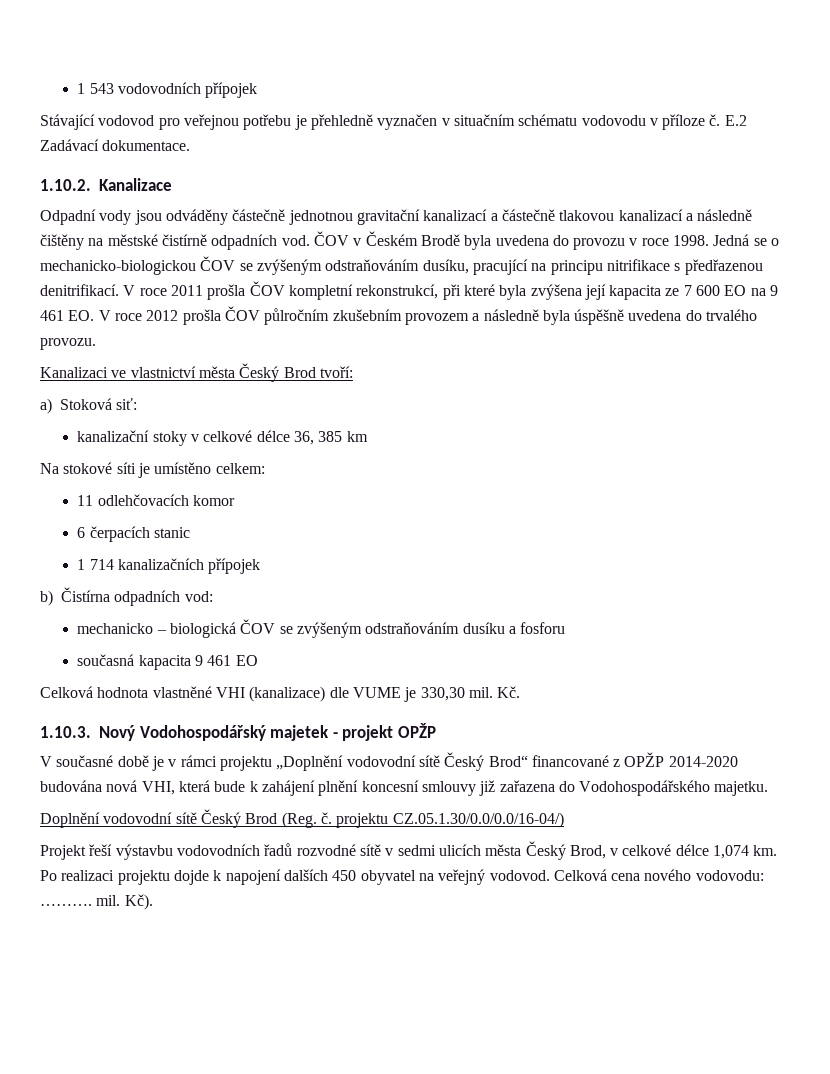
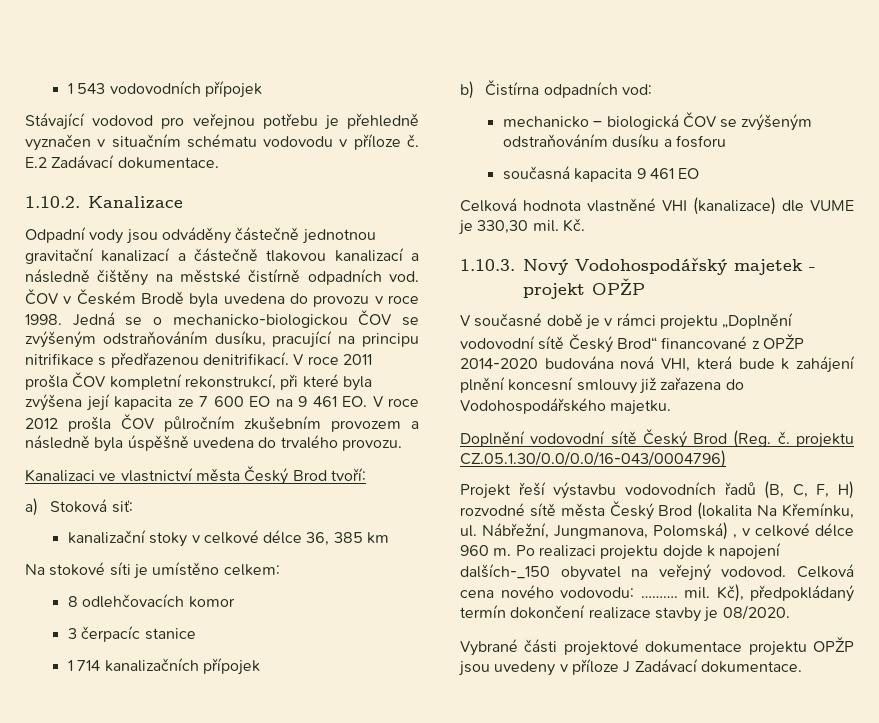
[77,495,94,506] 11 -> [67,596,78,607] 8
[77,526,191,542] 6 čerpacích stanic -> [67,626,196,642] 3 čerpacíc stanice
[392,812,564,828] CZ.05.1.30/0.0/0.0/16-04/) -> [460,450,726,468] CZ.05.1.30/0.0/0.0/16-043/0004796)
[296,841,778,860] rozvodné sítě v sedmi ulicích města Český Brod, v celkové délce 1,074 km. -> [764,481,854,499] [460,501,854,520] [460,522,854,540] [460,545,512,556] (B, C, F, H) rozvodné sítě města Český Brod (lokalita Na Křemínku, ul. Nábřežní, Jungmanova, Polomská) , v celkové délce 960 m.
[283,869,357,881] dalších 450 -> [460,564,550,579] dalších-_150
[124,894,153,910] Kč). -> [716,584,854,602] [460,605,790,622] [460,636,855,656] [458,659,802,676] Kč), předpokládaný termín dokončení realizace stavby je 08/2020. // Vybrané části projektové dokumentace projektu OPŽP jsou uvedeny v příloze J Zadávací dokumentace.

